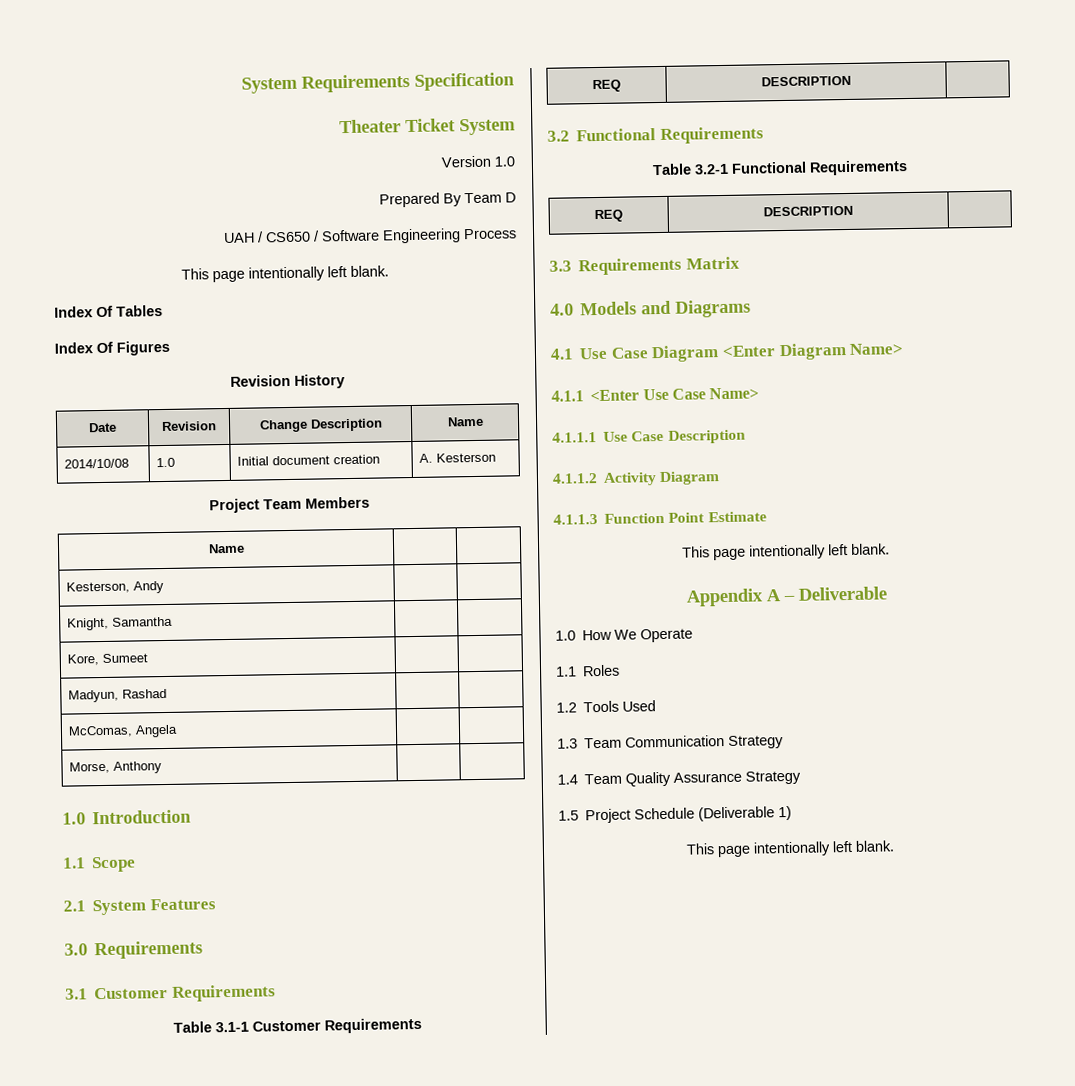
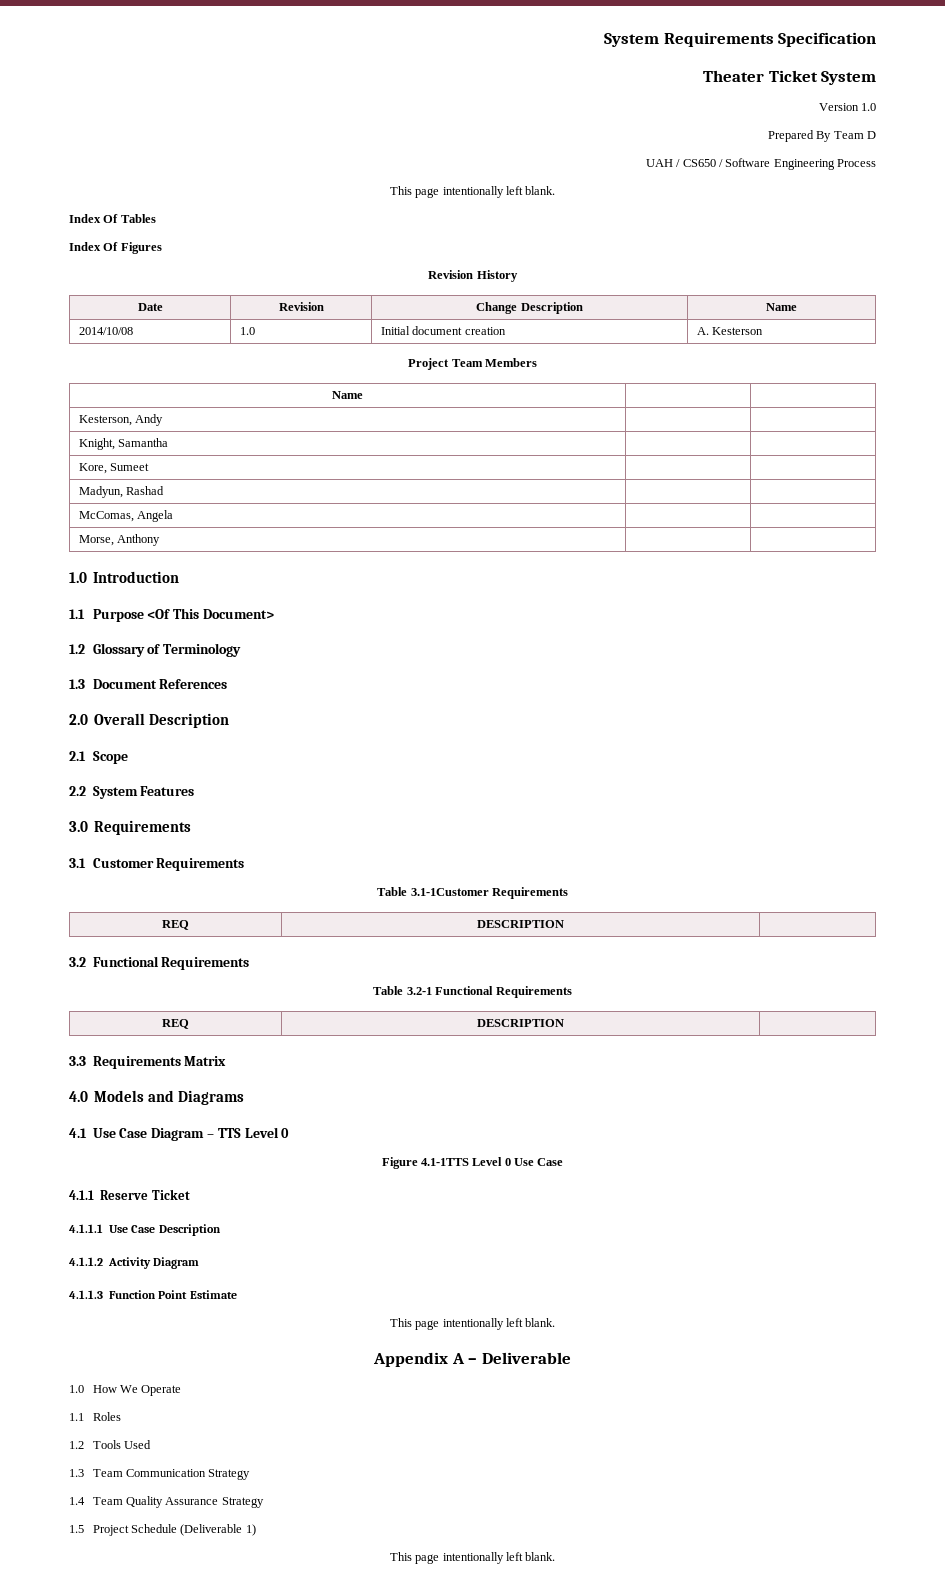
(86, 863) none -> [92,608,274,622] [69,643,242,657] [69,679,228,689] [69,713,230,728] [69,751,86,761] Purpose <Of This Document> // 1.2 Glossary of Terminology // 1.3 Document References // 2.0 Overall Description // 2.1
[63,900,86,912] 2.1 -> [69,786,86,796] 2.2
[214,1020,321,1033] 3.1-1 Customer -> [410,888,489,896] 3.1-1Customer
[722,343,905,361] [551,387,760,402] <Enter Diagram Name> // 4.1.1 <Enter Use Case Name> -> [206,1127,290,1138] [381,1157,564,1169] [69,1189,190,1200] – TTS Level 0 // Figure 4.1-1TTS Level 0 Use Case // 4.1.1 Reserve Ticket

